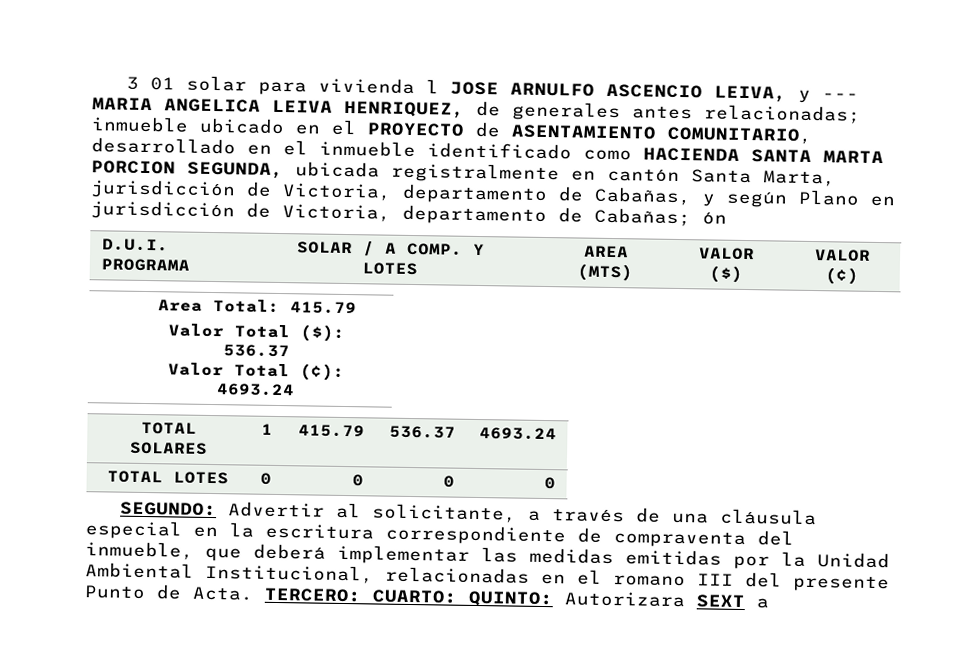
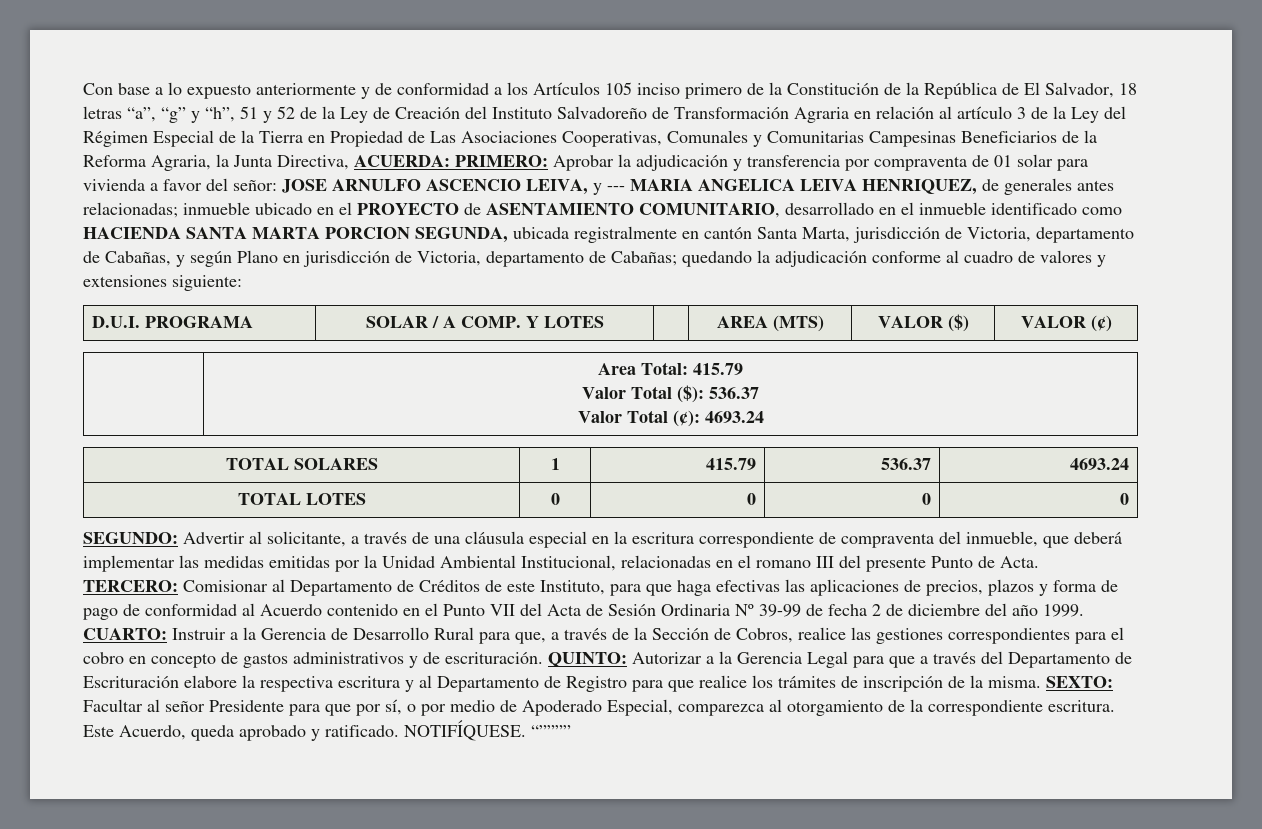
[125,75,439,96] 3 01 solar para vivienda l -> [83,82,1137,99] [83,106,1126,123] [83,130,1097,147] [83,154,1088,171] [83,178,277,191] Con base a lo expuesto anteriormente y de conformidad a los Artículos 105 inciso primero de la Constitución de la República de El Salvador, 18 letras “a”, “g” y “h”, 51 y 52 de la Ley de Creación del Instituto Salvadoreño de Transformación Agraria en relación al artículo 3 de la Ley del Régimen Especial de la Tierra en Propiedad de Las Asociaciones Cooperativas, Comunales y Comunitarias Campesinas Beneficiarios de la Reforma Agraria, la Junta Directiva, ACUERDA: PRIMERO: Aprobar la adjudicación y transferencia por compraventa de 01 solar para vivienda a favor del señor:
[702,211,727,225] ón -> [682,250,1106,267] [83,275,242,291] quedando la adjudicación conforme al cuadro de valores y extensiones siguiente:
[372,589,769,609] CUARTO: QUINTO: Autorizara SEXT a -> [183,579,1118,596] [83,603,1084,620] [83,627,1124,644] [83,651,1132,668] [83,675,1113,692] [83,699,1115,716] [83,720,571,741] Comisionar al Departamento de Créditos de este Instituto, para que haga efectivas las aplicaciones de precios, plazos y forma de pago de conformidad al Acuerdo contenido en el Punto VII del Acta de Sesión Ordinaria Nº 39-99 de fecha 2 de diciembre del año 1999. CUARTO: Instruir a la Gerencia de Desarrollo Rural para que, a través de la Sección de Cobros, realice las gestiones correspondientes para el cobro en concepto de gastos administrativos y de escrituración. QUINTO: Autorizar a la Gerencia Legal para que a través del Departamento de Escrituración elabore la respectiva escritura y al Departamento de Registro para que realice los trámites de inscripción de la misma. SEXTO: Facultar al señor Presidente para que por sí, o por medio de Apoderado Especial, comparezca al otorgamiento de la correspondiente escritura. Este Acuerdo, queda aprobado y ratificado. NOTIFÍQUESE. “””””

